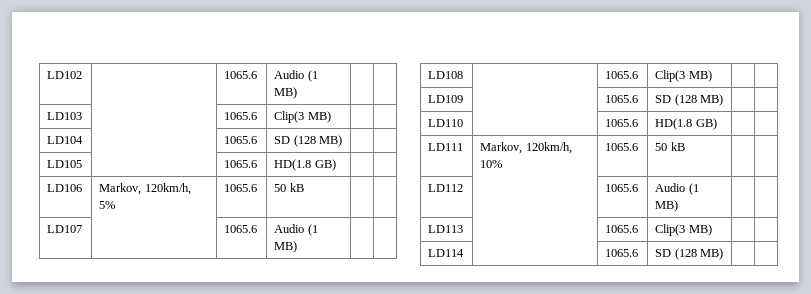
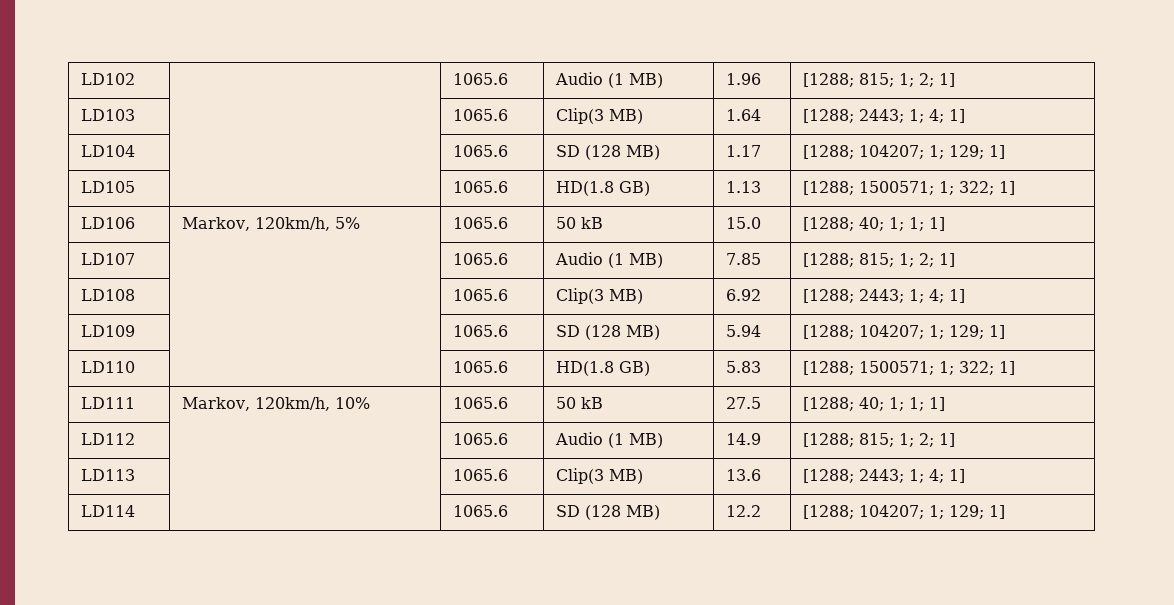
[47,112,83,120] [224,112,258,120] [274,111,331,123] | // LD103 | | 1065.6 | Clip(3 MB) | | -> [725,73,761,85] [802,73,955,87] [80,109,135,121] [452,109,508,121] [555,108,643,124] [725,109,761,121] [802,109,965,123] 1.96 | [1288; 815; 1; 2; 1] // LD103 | | 1065.6 | Clip(3 MB) | 1.64 | [1288; 2443; 1; 4; 1]
[47,160,83,168] [224,160,258,168] [274,159,336,171] | // LD105 | | 1065.6 | HD(1.8 GB) | | -> [725,145,761,157] [802,145,1005,159] [80,181,135,193] [452,181,508,193] [555,181,650,196] [725,181,761,193] [802,181,1015,195] 1.17 | [1288; 104207; 1; 129; 1] // LD105 | | 1065.6 | HD(1.8 GB) | 1.13 | [1288; 1500571; 1; 322; 1]
(304, 187) | -> [725,217,761,229] [802,217,945,231] 15.0 | [1288; 40; 1; 1; 1]
[428,71,464,79] [605,71,639,79] [655,70,712,82] | // LD108 | | 1065.6 | Clip(3 MB) | | -> [725,253,761,265] [802,253,955,267] [80,289,135,301] [452,289,508,301] [555,288,643,304] [725,289,761,301] [802,289,965,303] 7.85 | [1288; 815; 1; 2; 1] // LD108 | | 1065.6 | Clip(3 MB) | 6.92 | [1288; 2443; 1; 4; 1]
[428,119,464,127] [605,119,639,127] [655,118,717,130] | // LD110 | | 1065.6 | HD(1.8 GB) | | -> [725,325,761,337] [802,325,1005,339] [80,361,135,373] [452,361,508,373] [555,361,650,376] [725,361,761,373] [802,361,1015,375] 5.94 | [1288; 104207; 1; 129; 1] // LD110 | | 1065.6 | HD(1.8 GB) | 5.83 | [1288; 1500571; 1; 322; 1]
(685, 146) | -> [725,397,761,409] [802,397,945,411] 27.5 | [1288; 40; 1; 1; 1]
[428,225,464,233] [605,225,639,233] [655,224,712,236] | // LD113 | | 1065.6 | Clip(3 MB) | | -> [725,433,761,445] [802,433,955,447] [80,469,135,481] [452,469,508,481] [555,468,643,484] [725,469,761,481] [802,469,965,483] 14.9 | [1288; 815; 1; 2; 1] // LD113 | | 1065.6 | Clip(3 MB) | 13.6 | [1288; 2443; 1; 4; 1]
(723, 254) | -> [725,505,761,517] [802,505,1005,519] 12.2 | [1288; 104207; 1; 129; 1]

